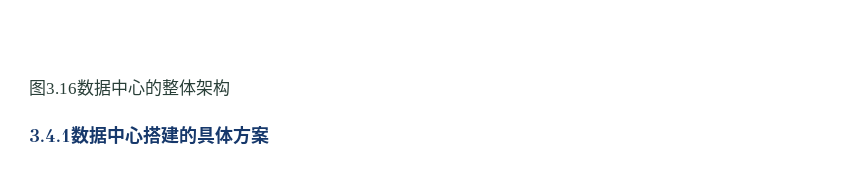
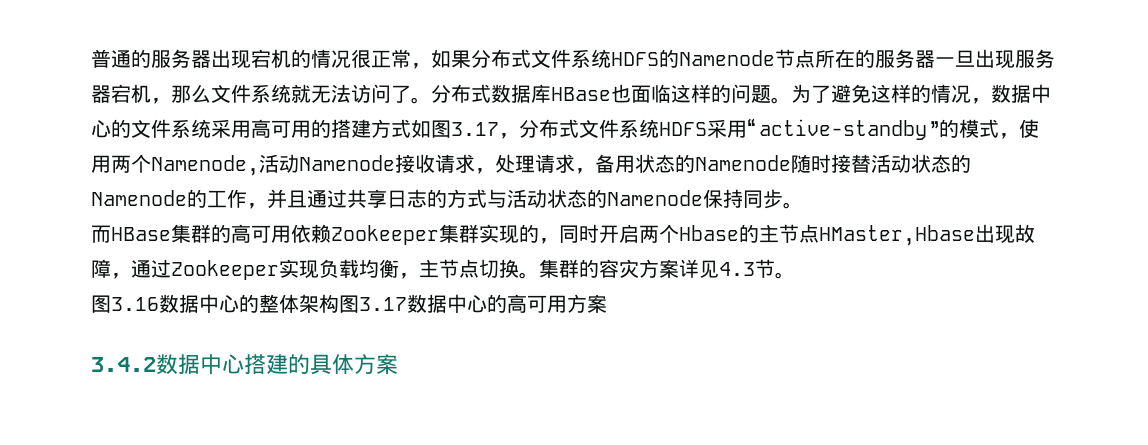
(29, 88) none -> [91,49,1055,69] [91,84,1051,104] [91,118,1039,140] [91,154,971,176] [91,189,803,209] [91,224,1035,246] [91,259,795,280] 普通的服务器出现宕机的情况很正常，如果分布式文件系统HDFS的Namenode节点所在的服务器一旦出现服务器宕机，那么文件系统就无法访问了。分布式数据库HBase也面临这样的问题。为了避免这样的情况，数据中心的文件系统采用高可用的搭建方式如图3.17，分布式文件系统HDFS采用“active-standby”的模式，使用两个Namenode,活动Namenode接收请求，处理请求，备用状态的Namenode随时接替活动状态的Namenode的工作，并且通过共享日志的方式与活动状态的Namenode保持同步。 // 而HBase集群的高可用依赖Zookeeper集群实现的，同时开启两个Hbase的主节点HMaster,Hbase出现故障，通过Zookeeper实现负载均衡，主节点切换。集群的容灾方案详见4.3节。 //
[29,129,71,142] // 3.4.1 -> [339,294,607,313] [91,357,156,372] 图3.17数据中心的高可用方案 // 3.4.2

